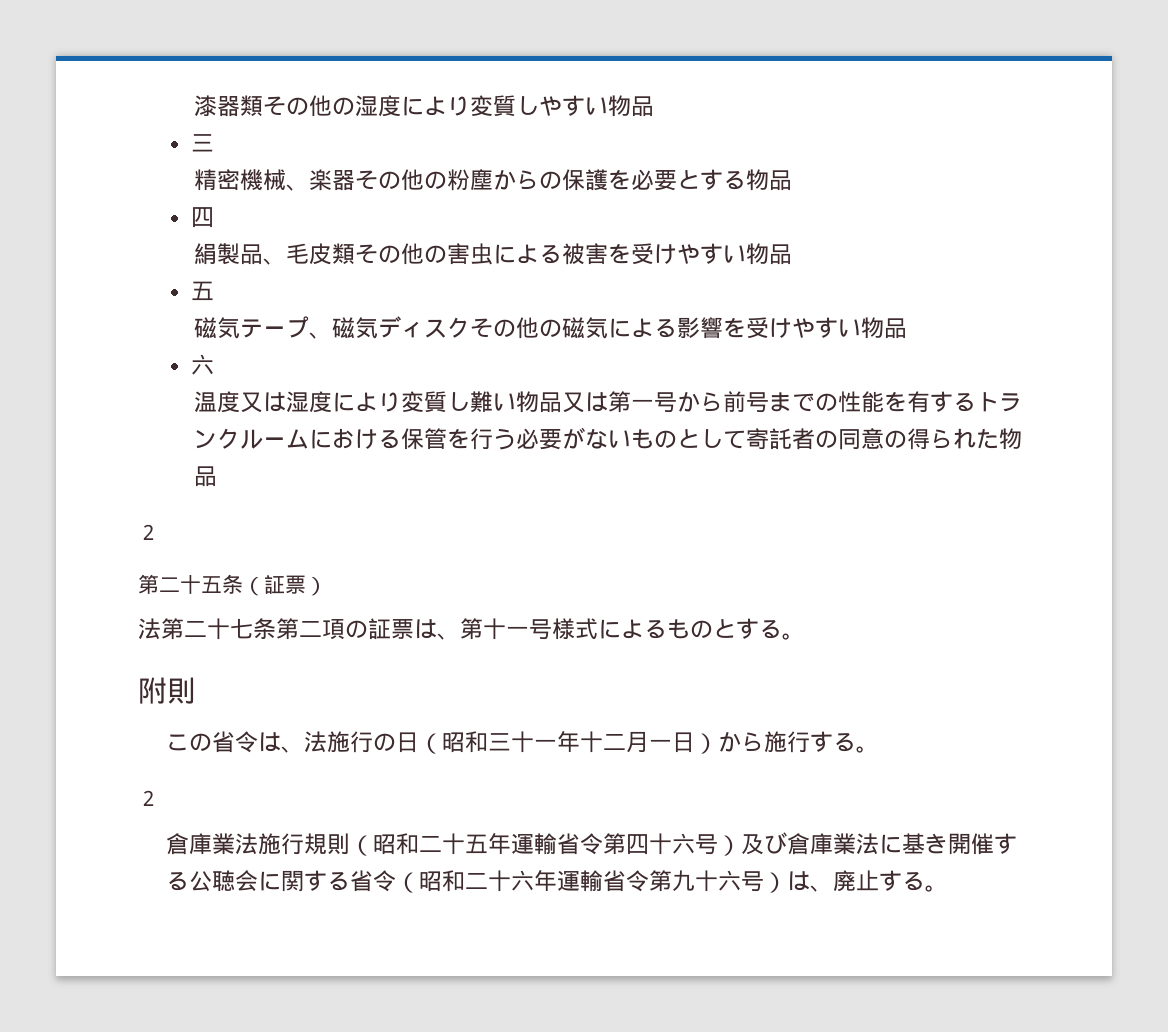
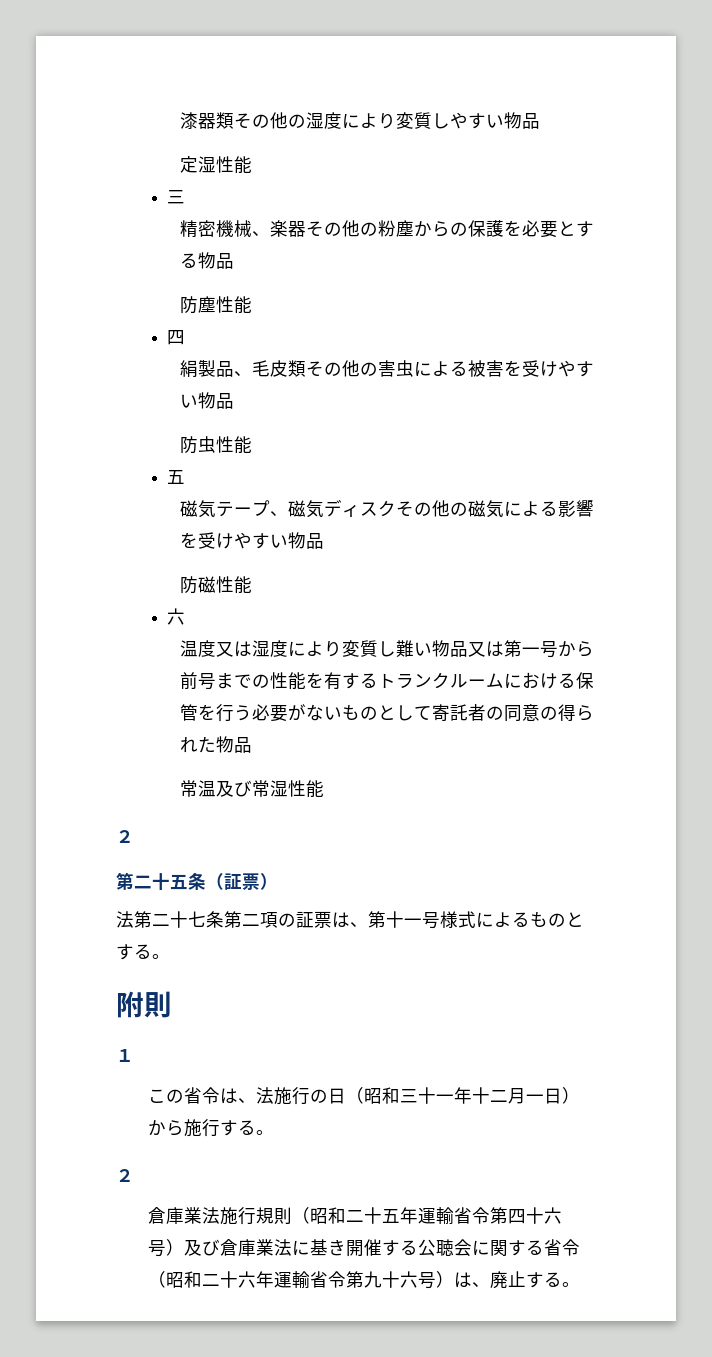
(655, 106) none -> [180,156,253,174] // 定湿性能
(793, 180) none -> [180,296,253,314] // 防塵性能
(793, 254) none -> [180,436,253,454] // 防虫性能
(908, 328) none -> [180,576,253,594] // 防磁性能
(218, 476) none -> [180,780,325,798] // 常温及び常湿性能
(196, 690) none -> [116,1049,134,1062] // １

